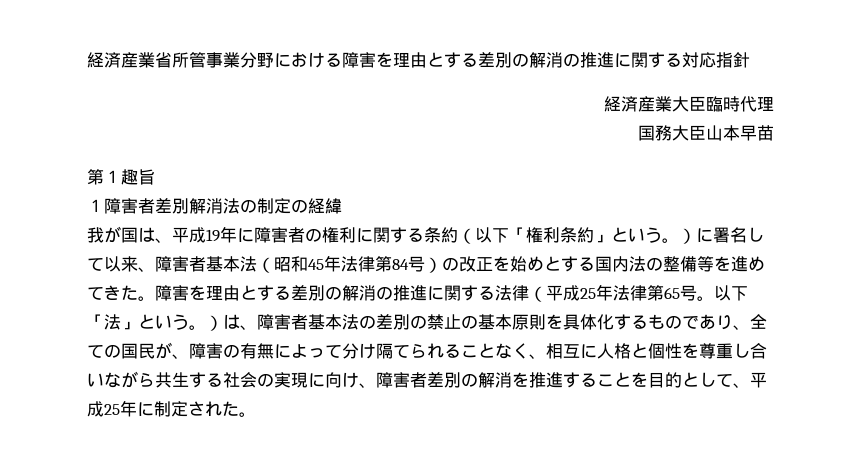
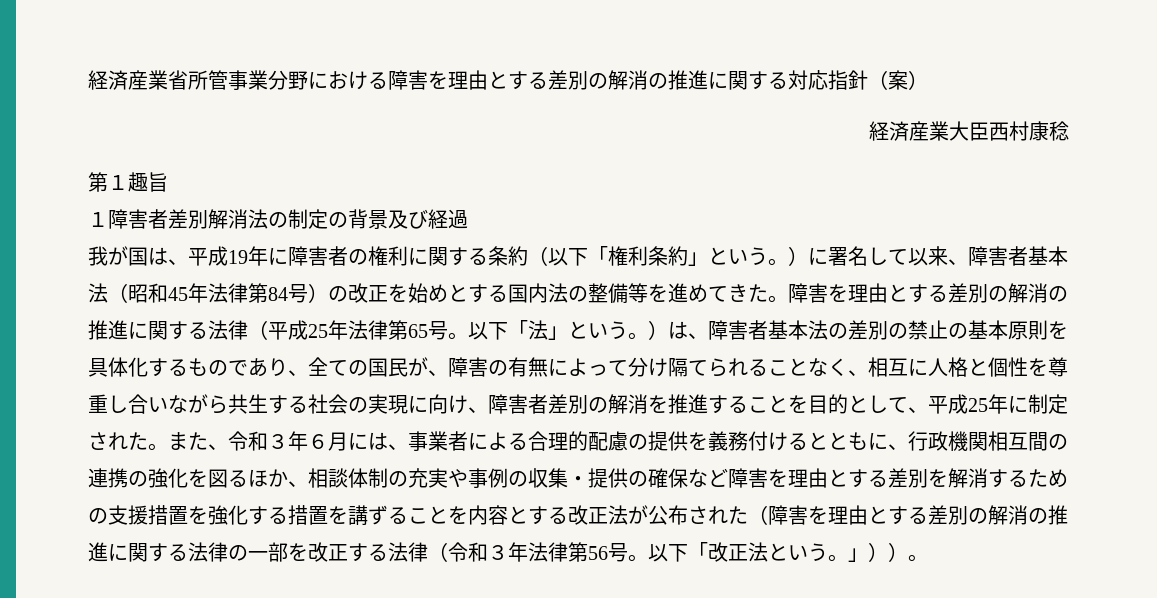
(750, 60) none -> [868,70,928,90] （案）
[706,96,774,112] [638,125,774,141] 臨時代理 // 国務大臣山本早苗 -> [989,121,1069,141] 西村康稔
[308,198,342,214] 経緯 -> [348,209,468,229] 背景及び経過
(256, 414) none -> [168,431,1068,451] [88,468,1068,488] [88,505,1068,525] [88,542,928,562] また、令和３年６月には、事業者による合理的配慮の提供を義務付けるとともに、行政機関相互間の連携の強化を図るほか、相談体制の充実や事例の収集・提供の確保など障害を理由とする差別を解消するための支援措置を強化する措置を講ずることを内容とする改正法が公布された（障害を理由とする差別の解消の推進に関する法律の一部を改正する法律（令和３年法律第56号。以下「改正法という。」））。

